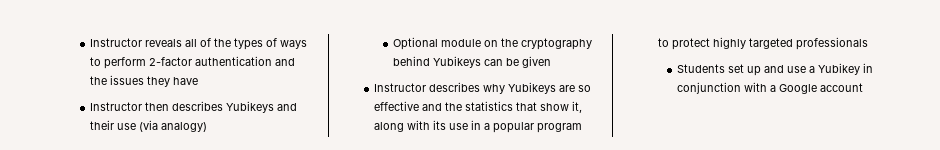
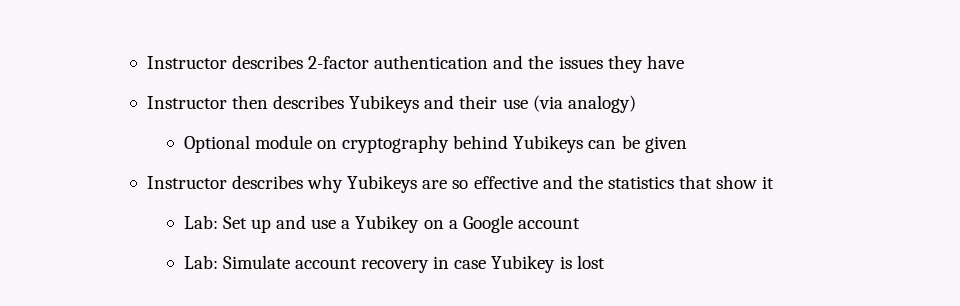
[90,38,308,50] [90,57,147,69] Instructor reveals all of the types of ways to perform -> [146,55,303,69] Instructor describes
[500,38,518,47] the -> (337, 144) none
[572,101,583,113] [374,120,583,133] [658,37,869,50] [676,64,744,73] it, along with its use in a popular program to protect highly targeted professionals // Students set -> [762,176,775,189] [183,215,247,229] it // Lab: Set
[862,63,873,73] [676,82,767,94] in conjunction with -> [423,220,444,229] on
(863, 87) none -> [183,255,605,273] // Lab: Simulate account recovery in case Yubikey is lost

